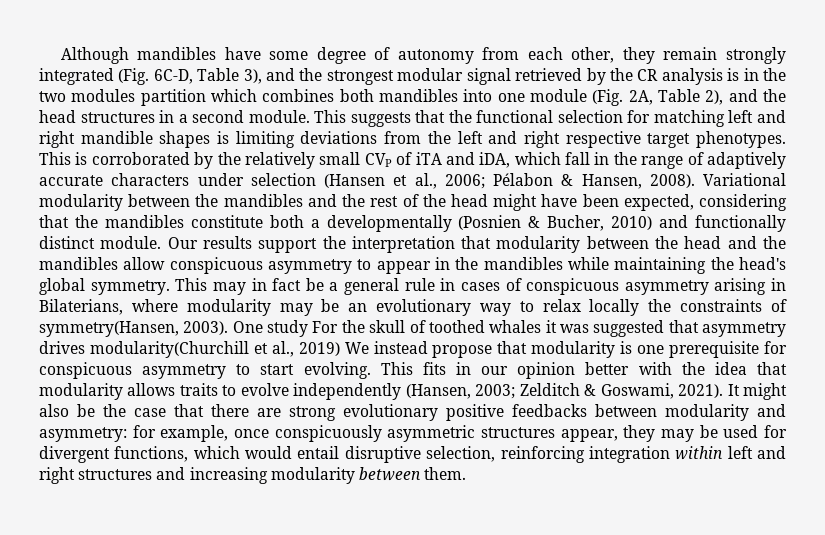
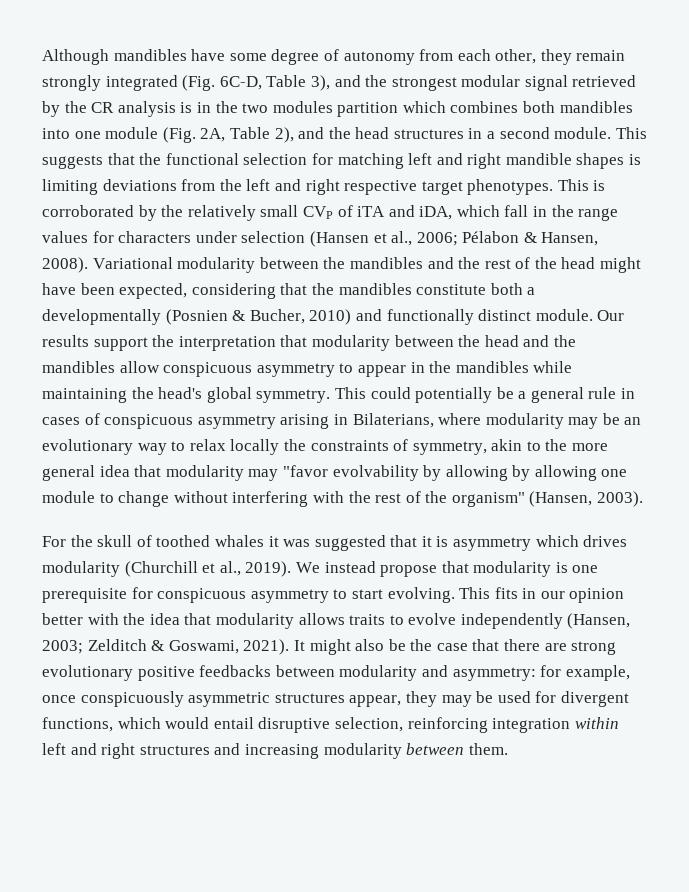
[687,152,787,169] [39,175,103,186] of adaptively accurate -> [42,231,114,243] values for
[212,278,302,295] may in fact -> [370,387,493,403] could potentially
[39,321,179,337] symmetry(Hansen, -> [412,439,609,455] [42,465,628,481] [42,491,593,507] symmetry, akin to the more general idea that modularity may "favor evolvability by allowing by allowing one module to change without interfering with the rest of the organism" (Hansen,
[232,320,309,337] One study -> (644, 499) //
[702,322,786,337] [39,341,340,358] asymmetry drives modularity(Churchill et al., 2019) -> [421,535,628,551] [42,561,292,577] it is asymmetry which drives modularity (Churchill et al., 2019).

